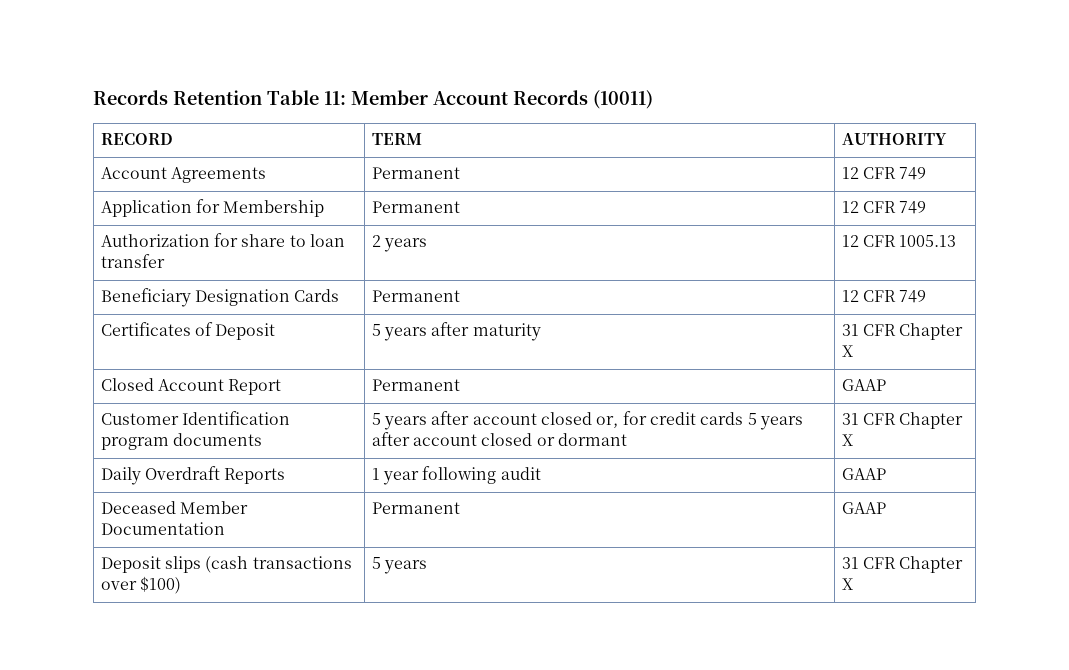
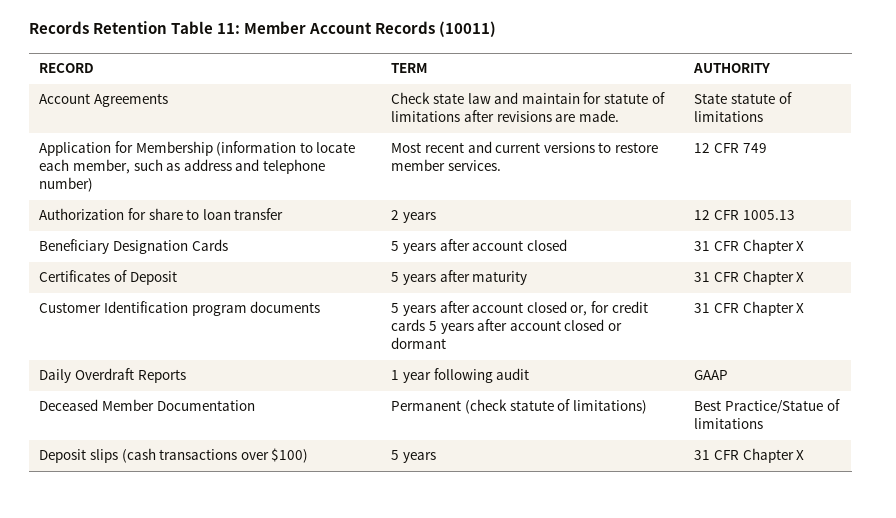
[371,167,460,179] [841,167,927,180] [100,199,325,217] [371,201,460,213] Permanent | 12 CFR 749 // Application for Membership | Permanent -> [391,92,665,104] [391,110,619,122] [694,92,792,104] [694,111,764,122] [39,141,356,156] [39,159,326,174] [39,177,94,192] [391,141,659,153] [391,159,501,171] Check state law and maintain for statute of limitations after revisions are made. | State statute of limitations // Application for Membership (information to locate each member, such as address and telephone number) | Most recent and current versions to restore member services.
[371,290,460,302] [841,290,927,303] Permanent | 12 CFR 749 -> [391,239,567,254] [694,239,805,254] 5 years after account closed | 31 CFR Chapter X
[100,378,282,395] [371,379,460,391] [841,379,886,391] // Closed Account Report | Permanent | GAAP -> (805, 277) none
[841,502,886,514] | GAAP -> [464,399,647,414] [694,399,840,414] [694,418,764,429] (check statute of limitations) | Best Practice/Statue of limitations

